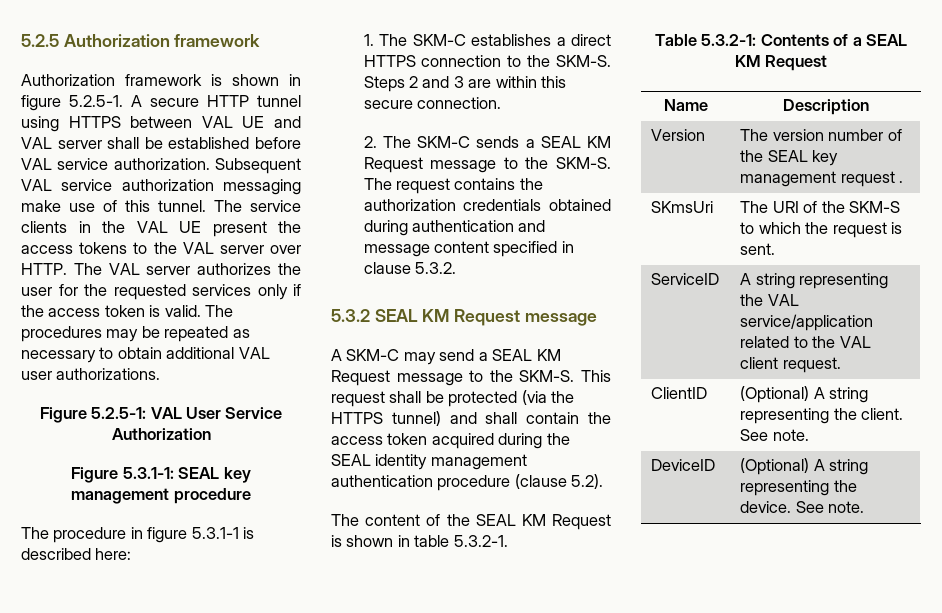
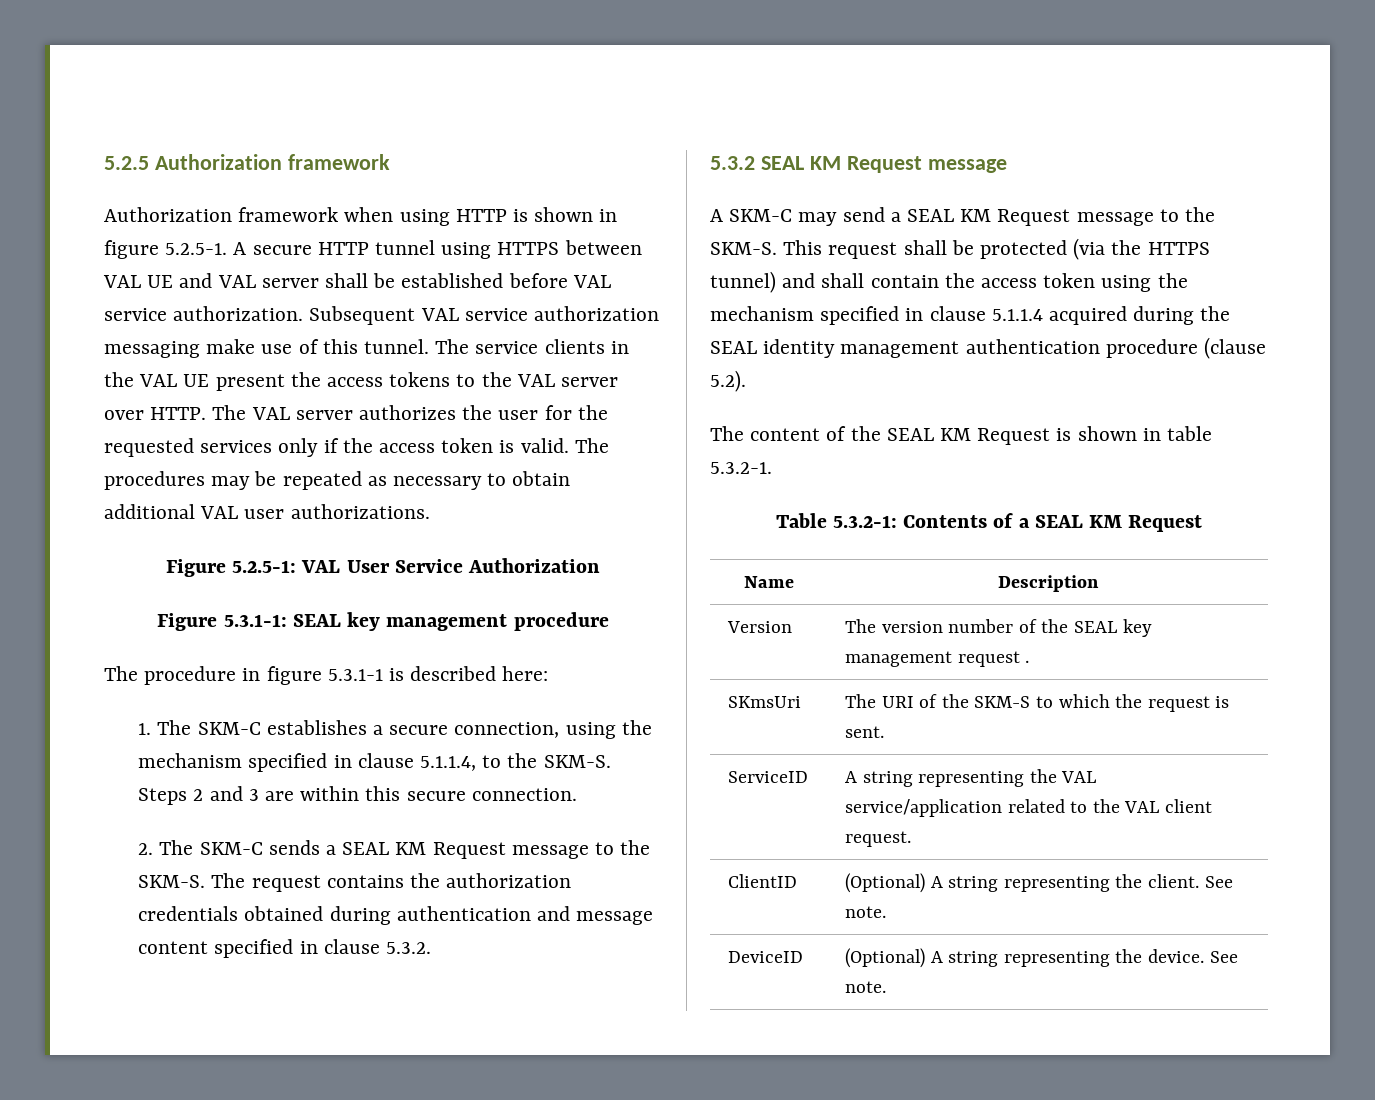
(202, 80) none -> [344,207,507,226] when using HTTP
[571,34,611,46] [363,55,502,67] direct HTTPS connection -> [389,720,652,739] [138,753,477,772] secure connection, using the mechanism specified in clause 5.1.1.4,
(428, 439) none -> [1101,273,1188,292] [710,306,1043,325] using the mechanism specified in clause 5.1.1.4

